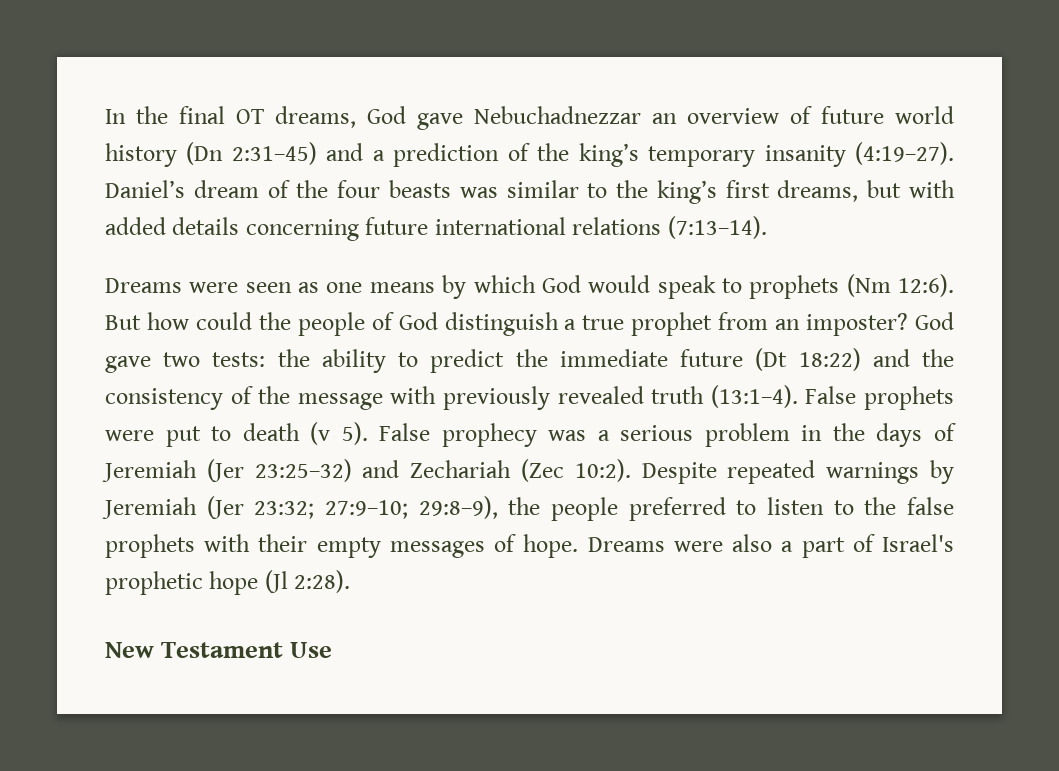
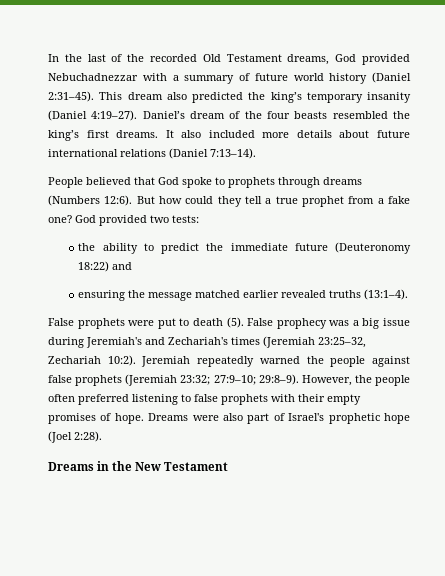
[179,106,954,130] [105,142,530,167] final OT dreams, God gave Nebuchadnezzar an overview of future world history (Dn 2:31–45) and a prediction of -> [87,54,411,65] [48,72,411,84] [48,91,243,103] last of the recorded Old Testament dreams, God provided Nebuchadnezzar with a summary of future world history (Daniel 2:31–45). This dream also predicted
[855,142,954,165] (4:19–27). -> [48,110,138,121] (Daniel 4:19–27).
[459,180,956,204] [105,216,767,241] [105,274,954,299] [105,312,955,336] [105,356,151,373] was similar to the king’s first dreams, but with added details concerning future international relations (7:13–14). // Dreams were seen as one means by which God would speak to prophets (Nm 12:6). But how could the people of God distinguish a true prophet from an imposter? God gave -> [332,111,410,119] [48,130,410,141] [48,148,256,159] [48,177,362,188] [48,195,410,207] [48,215,147,226] resembled the king’s first dreams. It also included more details about future international relations (Daniel 7:13–14). // People believed that God spoke to prophets through dreams (Numbers 12:6). But how could they tell a true prophet from a fake one? God provided
(266, 359) none -> (199, 219) //
[755,348,788,371] (Dt -> [335,242,411,254] (Deuteronomy
[922,349,955,367] [105,386,705,410] the consistency of the message with previously revealed truth -> [78,290,362,301] // ensuring the message matched earlier revealed truths
(798, 396) none -> (409, 294) //
[310,422,368,445] (v 5). -> [226,317,244,328] (5).
[620,423,956,447] [102,459,954,484] [102,496,897,521] serious problem in the days of Jeremiah (Jer 23:25–32) and Zechariah (Zec 10:2). Despite repeated warnings by Jeremiah (Jer 23:32; 27:9–10; 29:8–9), the people preferred to listen to the -> [362,318,410,329] [48,336,366,348] [48,355,411,367] [48,374,410,386] [48,394,191,405] big issue during Jeremiah's and Zechariah's times (Jeremiah 23:25–32, Zechariah 10:2). Jeremiah repeatedly warned the people against false prophets (Jeremiah 23:32; 27:9–10; 29:8–9). However, the people often preferred listening to
[389,541,485,558] messages -> [48,413,96,424] promises
[781,541,794,552] a -> (243, 417) none
[264,570,288,593] (Jl -> [48,431,72,443] (Joel
(351, 581) none -> [48,461,133,471] Dreams in the
[290,642,333,658] Use -> (229, 466) none

